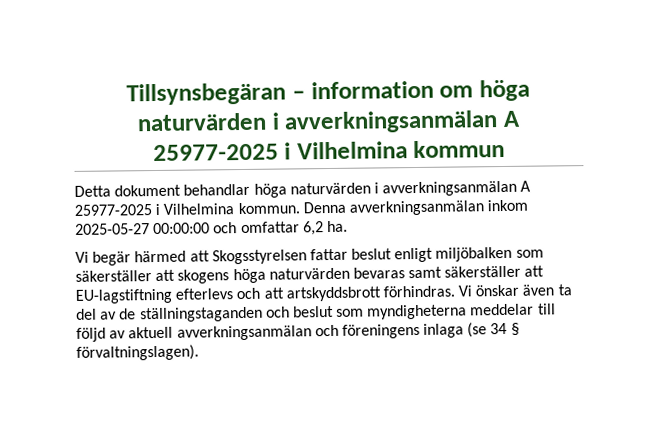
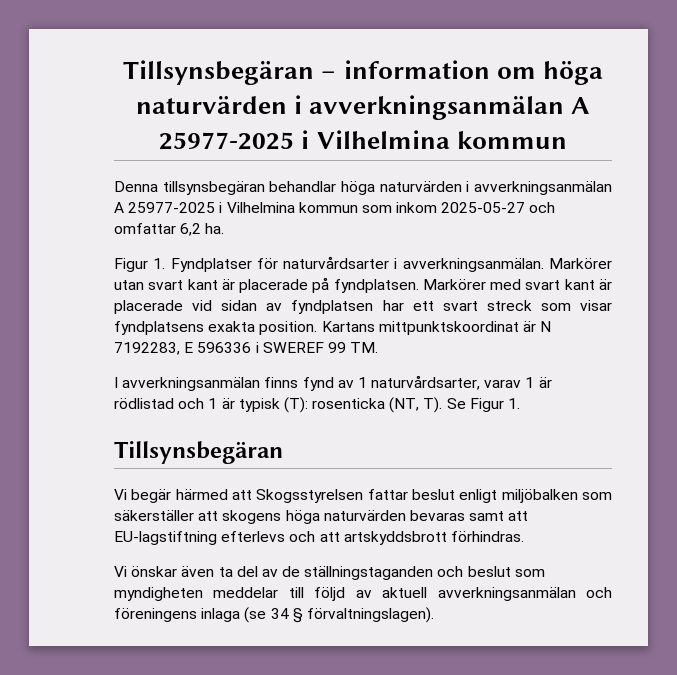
[74,184,182,197] Detta dokument -> [114,181,265,195] Denna tillsynsbegäran
[237,200,484,216] kommun. Denna avverkningsanmälan -> [298,202,392,213] kommun som
[153,222,211,235] 00:00:00 -> (526, 207) none
(348, 226) none -> [114,256,612,272] [114,277,612,293] [114,300,613,314] [114,321,552,335] [114,342,379,355] [114,375,552,391] [114,397,521,413] [114,441,283,464] // Figur 1. Fyndplatser för naturvårdsarter i avverkningsanmälan. Markörer utan svart kant är placerade på fyndplatsen. Markörer med svart kant är placerade vid sidan av fyndplatsen har ett svart streck som visar fyndplatsens exakta position. Kartans mittpunktskoordinat är N 7192283, E 596336 i SWEREF 99 TM. // I avverkningsanmälan finns fynd av 1 naturvårdsarter, varav 1 är rödlistad och 1 är typisk (T): rosenticka (NT, T). Se Figur 1. // Tillsynsbegäran
[444,265,522,278] säkerställer -> (505, 516) none
(455, 291) none -> (524, 536) //
[367,304,468,320] myndigheterna -> [114,587,203,601] myndigheten

